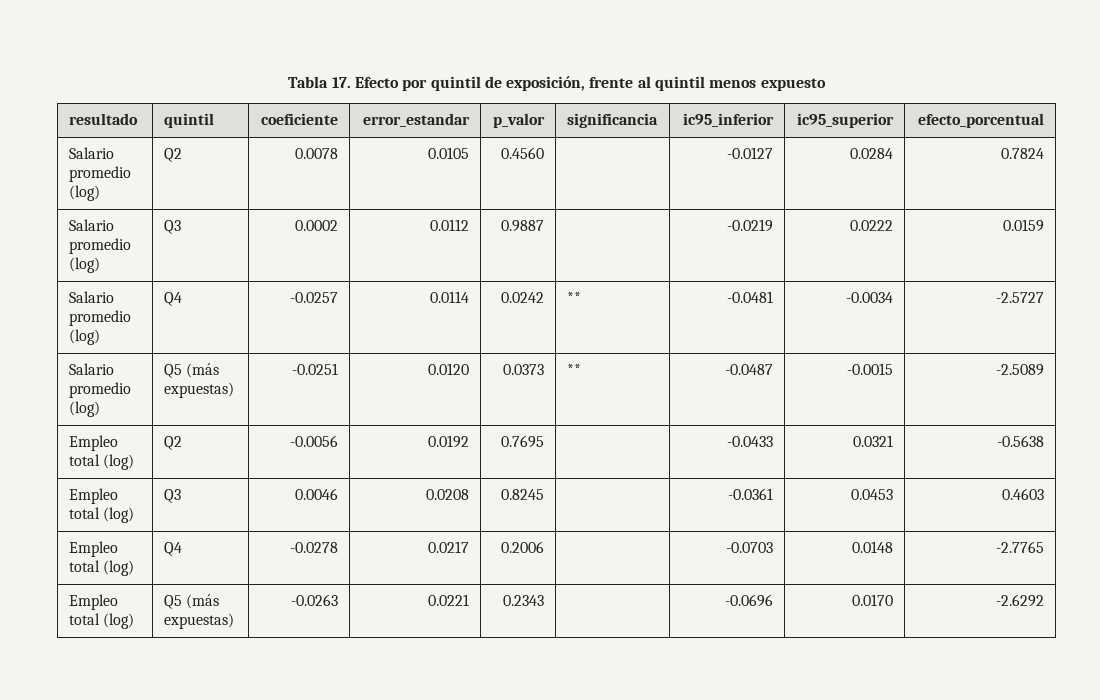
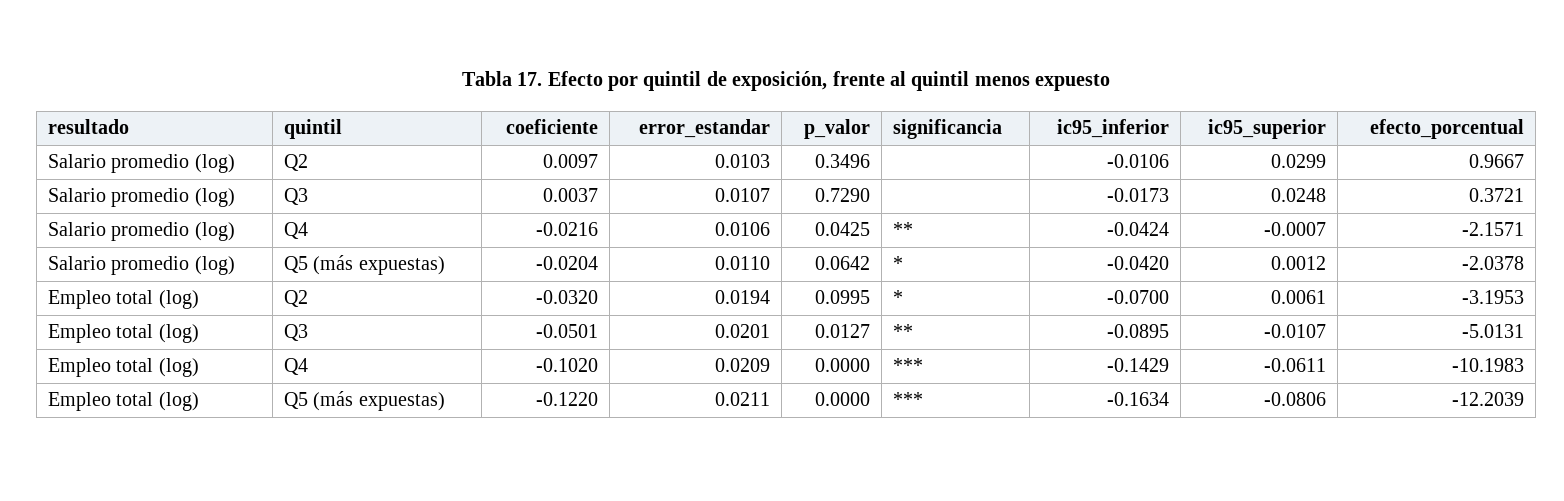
[295,148,339,159] [428,147,470,159] [501,147,545,159] [727,147,774,159] [850,148,894,159] [1001,148,1045,159] [68,219,114,231] [68,238,131,254] [68,257,100,273] [163,220,181,234] [295,220,339,231] [430,219,470,231] [501,220,545,232] [727,219,774,232] [850,220,894,231] [1003,219,1045,232] [68,291,114,303] [68,310,131,326] [68,329,100,345] [163,292,182,306] [290,292,339,303] [430,291,470,303] [501,292,545,303] [566,292,581,303] [727,291,774,303] [846,292,894,303] [996,292,1045,303] 0.0078 | 0.0105 | 0.4560 | | -0.0127 | 0.0284 | 0.7824 // Salario promedio (log) | Q3 | 0.0002 | 0.0112 | 0.9887 | | -0.0219 | 0.0222 | 0.0159 // Salario promedio (log) | Q4 | -0.0257 | 0.0114 | 0.0242 | ** | -0.0481 | -0.0034 | -2.5727 -> [543,154,599,168] [715,154,771,168] [815,154,871,168] [1107,154,1170,168] [1271,154,1327,168] [1469,154,1525,168] [47,188,235,207] [283,188,308,205] [543,188,599,202] [715,188,771,202] [815,188,871,202] [1107,188,1170,202] [1271,188,1327,202] [1469,188,1525,202] [47,222,235,241] [283,222,308,239] [536,222,599,236] [715,222,771,236] [815,222,871,236] [892,222,913,236] [1107,222,1170,236] [1264,222,1327,236] [1462,222,1525,236] 0.0097 | 0.0103 | 0.3496 | | -0.0106 | 0.0299 | 0.9667 // Salario promedio (log) | Q3 | 0.0037 | 0.0107 | 0.7290 | | -0.0173 | 0.0248 | 0.3721 // Salario promedio (log) | Q4 | -0.0216 | 0.0106 | 0.0425 | ** | -0.0424 | -0.0007 | -2.1571
[292,363,339,375] [428,363,470,375] [503,364,545,375] [566,364,581,375] [725,364,774,375] [847,363,894,375] [996,364,1045,376] [68,435,118,451] [68,454,134,470] [163,436,182,450] [290,435,339,447] [428,435,470,448] [501,435,545,448] [727,436,774,447] [853,435,894,447] [997,435,1045,447] [68,488,118,504] [68,507,134,523] [163,489,181,503] [295,488,339,500] [426,489,470,500] [501,489,545,500] [728,488,774,500] [851,489,894,500] [1002,488,1045,500] [68,541,118,557] [68,560,134,576] [163,542,182,556] [290,542,339,553] [428,541,470,553] [501,541,545,553] [726,542,774,553] [852,541,894,553] [996,541,1045,553] -0.0251 | 0.0120 | 0.0373 | ** | -0.0487 | -0.0015 | -2.5089 // Empleo total (log) | Q2 | -0.0056 | 0.0192 | 0.7695 | | -0.0433 | 0.0321 | -0.5638 // Empleo total (log) | Q3 | 0.0046 | 0.0208 | 0.8245 | | -0.0361 | 0.0453 | 0.4603 // Empleo total (log) | Q4 | -0.0278 | 0.0217 | 0.2006 | | -0.0703 | 0.0148 | -2.7765 -> [536,256,599,270] [715,256,771,270] [815,256,871,270] [892,256,903,270] [1107,256,1170,270] [1271,256,1327,270] [1462,256,1525,270] [47,290,199,309] [283,290,308,307] [536,290,599,304] [715,290,771,304] [815,290,871,304] [892,290,903,304] [1107,290,1170,304] [1271,290,1327,304] [1462,290,1525,304] [47,324,199,343] [283,324,308,341] [536,324,599,338] [715,324,771,338] [815,324,871,338] [892,324,913,338] [1107,324,1170,338] [1264,324,1327,338] [1462,324,1525,338] [47,358,199,377] [283,358,308,375] [536,358,599,372] [715,358,771,372] [815,358,871,372] [892,358,923,372] [1107,358,1170,372] [1264,358,1327,372] [1452,358,1525,372] -0.0204 | 0.0110 | 0.0642 | * | -0.0420 | 0.0012 | -2.0378 // Empleo total (log) | Q2 | -0.0320 | 0.0194 | 0.0995 | * | -0.0700 | 0.0061 | -3.1953 // Empleo total (log) | Q3 | -0.0501 | 0.0201 | 0.0127 | ** | -0.0895 | -0.0107 | -5.0131 // Empleo total (log) | Q4 | -0.1020 | 0.0209 | 0.0000 | *** | -0.1429 | -0.0611 | -10.1983
[291,594,339,606] [428,594,470,606] [503,595,545,606] [725,594,774,607] [852,594,894,606] [996,594,1045,607] -0.0263 | 0.0221 | 0.2343 | | -0.0696 | 0.0170 | -2.6292 -> [536,392,599,406] [715,392,771,406] [815,392,871,406] [892,392,923,406] [1107,392,1170,406] [1264,392,1327,406] [1452,392,1525,406] -0.1220 | 0.0211 | 0.0000 | *** | -0.1634 | -0.0806 | -12.2039

